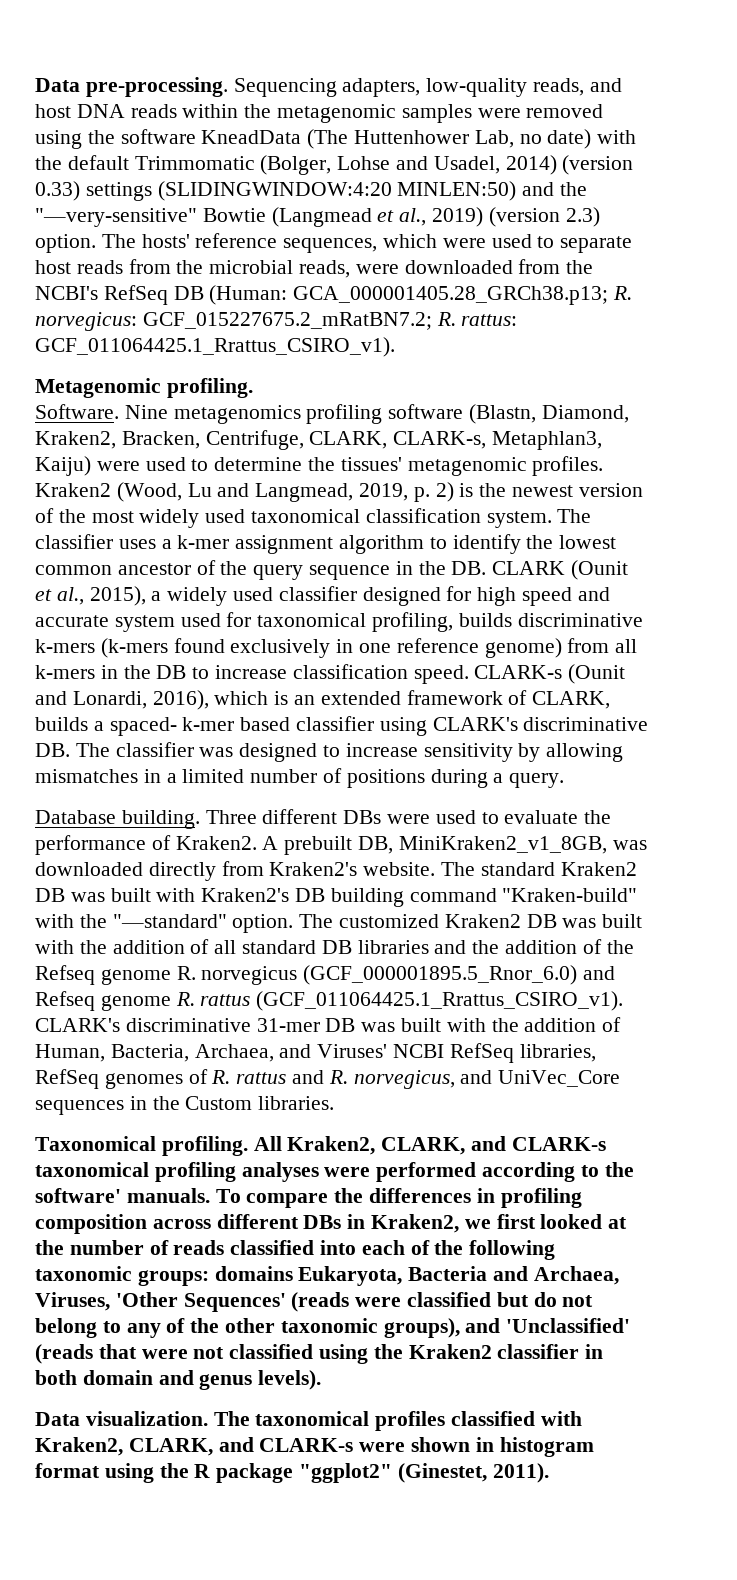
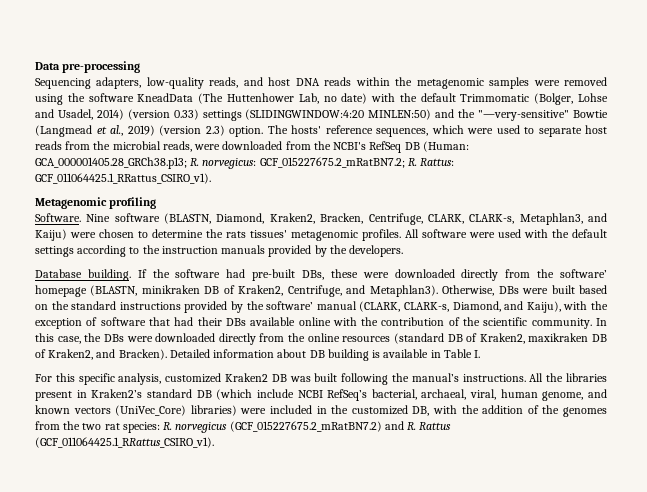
[35,77,228,97] Data pre-processing. -> [35,61,141,73] Data pre-processing //
[461,314,518,326] [35,337,395,357] rattus: GCF_011064425.1_Rrattus_CSIRO_v1). -> [420,158,455,166] [35,173,211,184] Rattus: GCF_011064425.1_RRattus_CSIRO_v1).
[166,378,253,398] profiling. -> [109,197,157,209] profiling
[173,404,537,424] metagenomics profiling software (Blastn, -> [114,213,212,224] software (BLASTN,
(603, 440) none -> [588,213,608,222] and
[145,457,186,471] used -> [99,229,134,238] chosen
(336, 464) none -> [226,231,246,238] rats
[35,482,643,502] [35,508,592,528] [35,534,617,554] [35,560,629,580] [35,586,610,606] [35,612,643,632] [35,638,638,658] [35,664,626,684] [35,690,611,710] [35,716,649,736] [35,742,624,762] [35,768,565,788] [35,809,612,829] [35,835,647,855] [35,861,637,881] [35,888,638,907] [35,914,334,933] Kraken2 (Wood, Lu and Langmead, 2019, p. 2) is the newest version of the most widely used taxonomical classification system. The classifier uses a k-mer assignment algorithm to identify the lowest common ancestor of the query sequence in the DB. CLARK (Ounit et al., 2015), a widely used classifier designed for high speed and accurate system used for taxonomical profiling, builds discriminative k-mers (k-mers found exclusively in one reference genome) from all k-mers in the DB to increase classification speed. CLARK-s (Ounit and Lonardi, 2016), which is an extended framework of CLARK, builds a spaced- k-mer based classifier using CLARK's discriminative DB. The classifier was designed to increase sensitivity by allowing mismatches in a limited number of positions during a query. // Database building. Three different DBs were used to evaluate the performance of Kraken2. A prebuilt DB, MiniKraken2_v1_8GB, was downloaded directly from Kraken2's website. The standard Kraken2 DB was built with Kraken2's DB building command "Kraken-build" with the "—standard" option. The -> [405,229,607,238] [35,245,404,257] [35,269,607,281] [35,285,607,297] [35,301,609,313] [35,317,607,329] [35,333,607,345] [35,349,481,361] [35,373,162,385] All software were used with the default settings according to the instruction manuals provided by the developers. // Database building. If the software had pre-built DBs, these were downloaded directly from the software’ homepage (BLASTN, minikraken DB of Kraken2, Centrifuge, and Metaphlan3). Otherwise, DBs were built based on the standard instructions provided by the software’ manual (CLARK, CLARK-s, Diamond, and Kaiju), with the exception of software that had their DBs available online with the contribution of the scientific community. In this case, the DBs were downloaded directly from the online resources (standard DB of Kraken2, maxikraken DB of Kraken2, and Bracken). Detailed information about DB building is available in Table I. // For this specific analysis,
[35,939,634,954] [35,965,616,985] [35,991,624,1011] [35,1017,622,1032] [35,1043,596,1063] [35,1069,621,1089] [35,1096,335,1115] [35,1136,606,1156] [35,1162,634,1182] [35,1188,582,1208] [35,1214,628,1234] [35,1240,556,1260] [35,1266,619,1286] [35,1292,594,1312] [35,1318,631,1338] [35,1344,604,1364] [35,1370,322,1390] [35,1411,582,1431] [35,1437,594,1457] [35,1463,549,1483] with the addition of all standard DB libraries and the addition of the Refseq genome R. norvegicus (GCF_000001895.5_Rnor_6.0) and Refseq genome R. rattus (GCF_011064425.1_Rrattus_CSIRO_v1). CLARK's discriminative 31-mer DB was built with the addition of Human, Bacteria, Archaea, and Viruses' NCBI RefSeq libraries, RefSeq genomes of R. rattus and R. norvegicus, and UniVec_Core sequences in the Custom libraries. // Taxonomical profiling. All Kraken2, CLARK, and CLARK-s taxonomical profiling analyses were performed according to the software' manuals. To compare the differences in profiling composition across different DBs in Kraken2, we first looked at the number of reads classified into each of the following taxonomic groups: domains Eukaryota, Bacteria and Archaea, Viruses, 'Other Sequences' (reads were classified but do not belong to any of the other taxonomic groups), and 'Unclassified' (reads that were not classified using the Kraken2 classifier in both domain and genus levels). // Data visualization. The taxonomical profiles classified with Kraken2, CLARK, and CLARK-s were shown in histogram format using the R package "ggplot2" (Ginestet, 2011). -> [341,373,607,385] [35,389,608,401] [35,405,608,417] [35,421,452,433] [35,437,214,448] following the manual’s instructions. All the libraries present in Kraken2’s standard DB (which include NCBI RefSeq’s bacterial, archaeal, viral, human genome, and known vectors (UniVec_Core) libraries) were included in the customized DB, with the addition of the genomes from the two rat species: R. norvegicus (GCF_015227675.2_mRatBN7.2) and R. Rattus (GCF_011064425.1_RRattus_CSIRO_v1).

